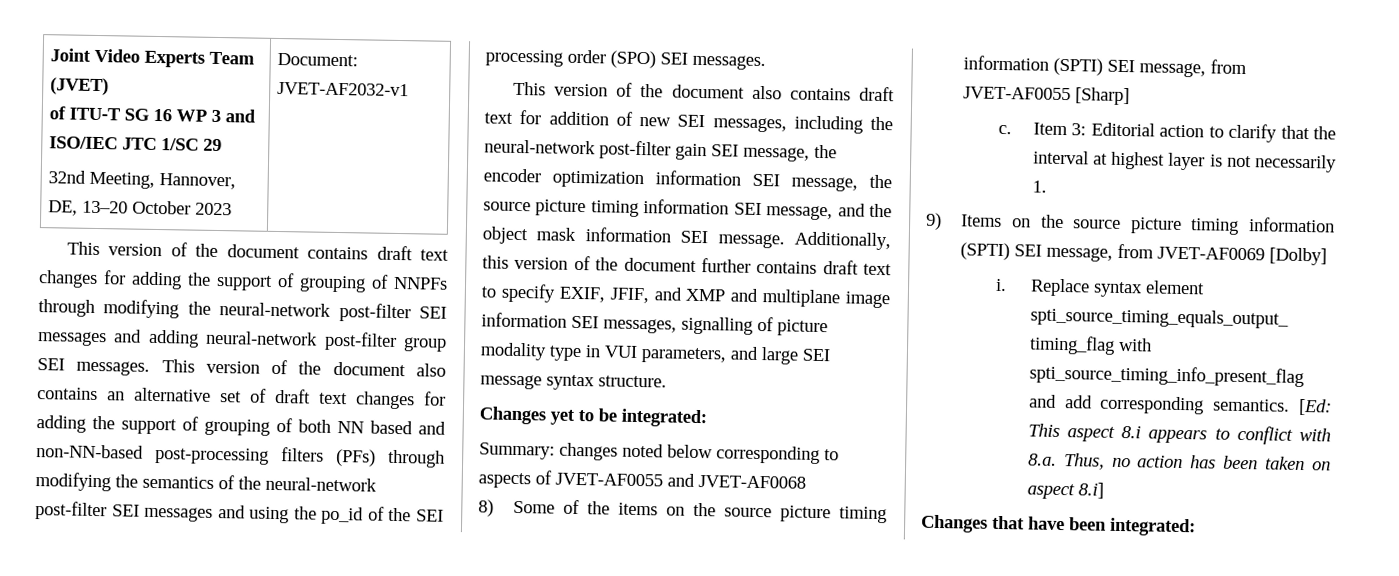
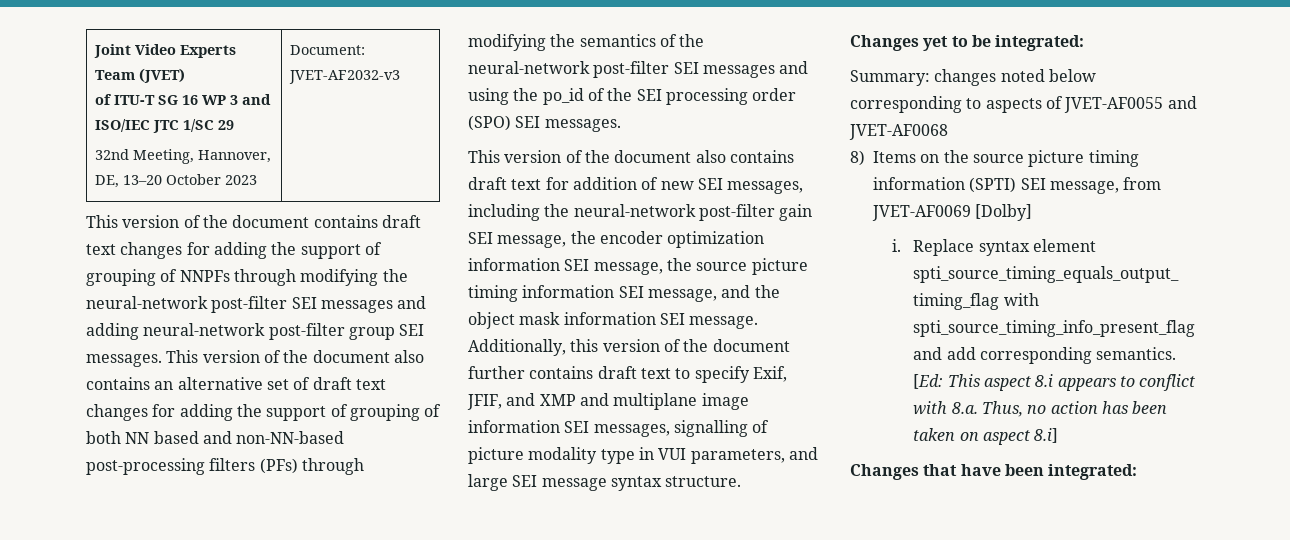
[277,81,410,97] JVET-AF2032-v1 -> [289,70,401,84] JVET-AF2032-v3
[558,286,605,303] EXIF, -> [752,366,787,382] Exif,
[513,499,887,524] [963,55,1248,78] [963,86,1131,106] [997,122,1336,143] [1032,150,1337,173] [1031,180,1047,193] [925,212,942,230] Some of the items on the source picture timing information (SPTI) SEI message, from JVET-AF0055 [Sharp] // c. Item 3: Editorial action to clarify that the interval at highest layer is not necessarily 1. // 9) -> (865, 158) none

